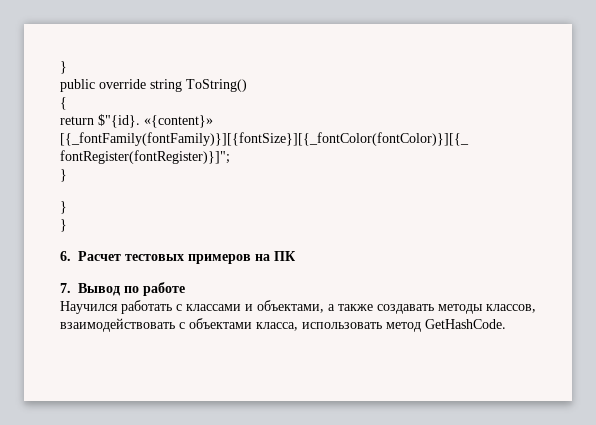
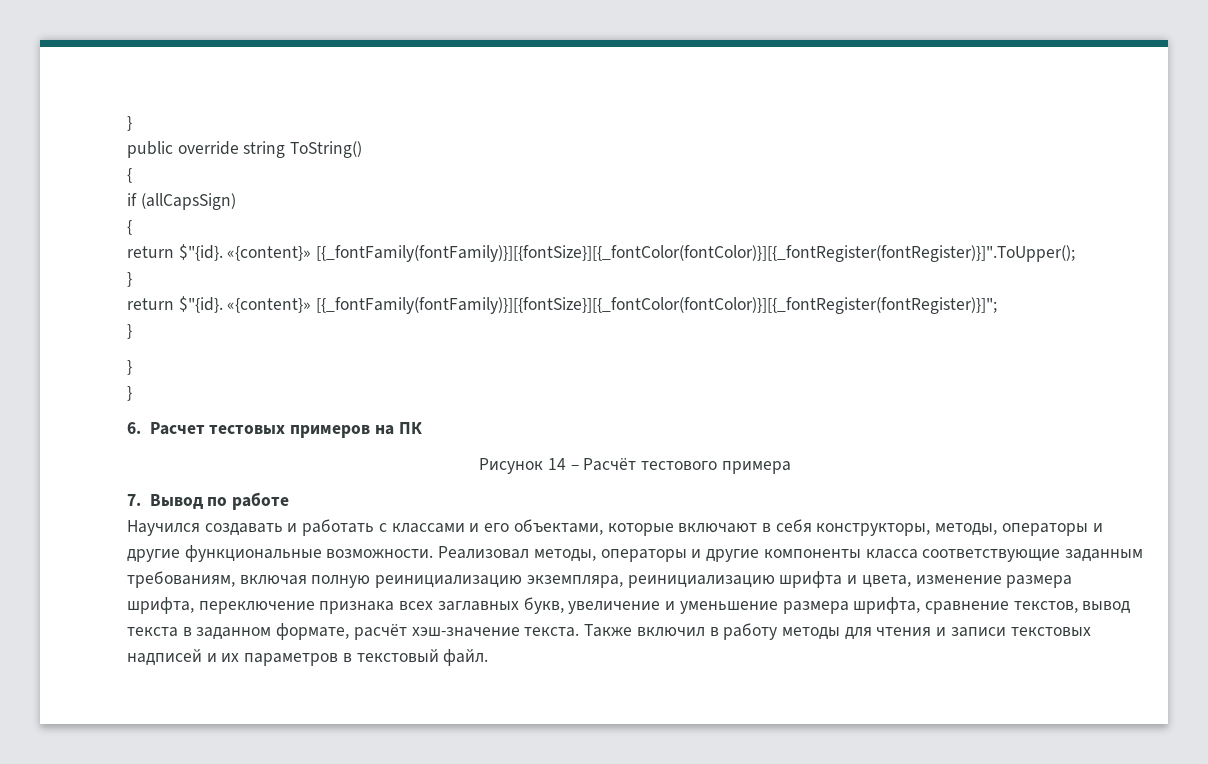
(67, 103) none -> [127,193,236,210] [127,220,132,235] [127,244,1076,262] [127,272,132,287] // if (allCapsSign) // { // return $"{id}. «{content}» [{_fontFamily(fontFamily)}][{fontSize}][{_fontColor(fontColor)}][{_fontRegister(fontRegister)}]".ToUpper(); // }
(296, 256) none -> [479,458,791,474] // Рисунок 14 – Расчёт тестового примера
(118, 307) none -> [204,523,298,536] создавать и
[257,300,536,314] [60,318,506,332] объектами, а также создавать методы классов, взаимодействовать с объектами класса, использовать метод GetHashCode. -> [484,519,1103,536] [127,545,1143,562] [127,571,1073,588] [127,597,1131,614] [127,623,1091,640] [127,649,489,666] его объектами, которые включают в себя конструкторы, методы, операторы и другие функциональные возможности. Реализовал методы, операторы и другие компоненты класса соответствующие заданным требованиям, включая полную реинициализацию экземпляра, реинициализацию шрифта и цвета, изменение размера шрифта, переключение признака всех заглавных букв, увеличение и уменьшение размера шрифта, сравнение текстов, вывод текста в заданном формате, расчёт хэш-значение текста. Также включил в работу методы для чтения и записи текстовых надписей и их параметров в текстовый файл.

